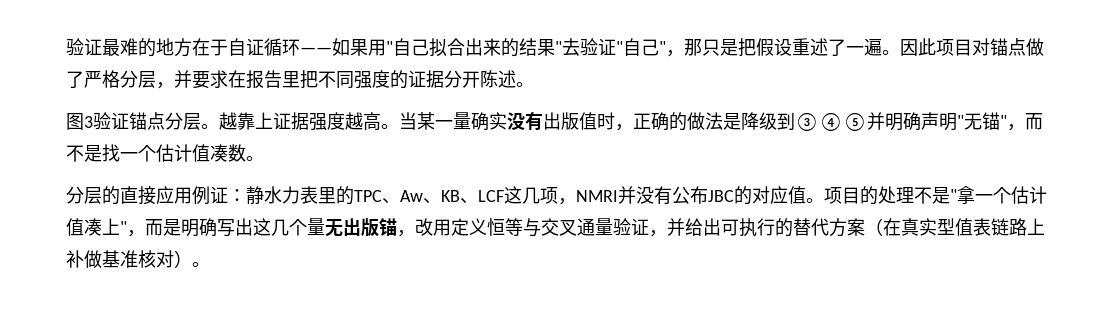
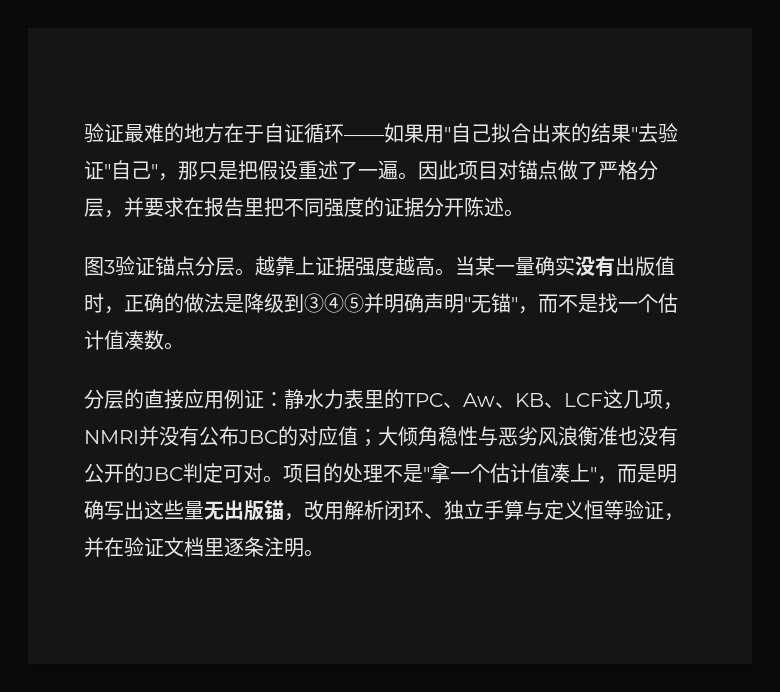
(806, 195) none -> [358,426,678,447] [84,463,263,483] ；大倾角稳性与恶劣风浪衡准也没有公开的JBC判定可对
[271,219,307,236] 几个 -> [164,500,184,519] 些
[451,218,1045,237] [66,250,192,268] 定义恒等与交叉通量验证，并给出可执行的替代方案（在真实型值表链路上补做基准核对） -> [344,500,684,521] [84,537,304,557] 解析闭环、独立手算与定义恒等验证，并在验证文档里逐条注明

